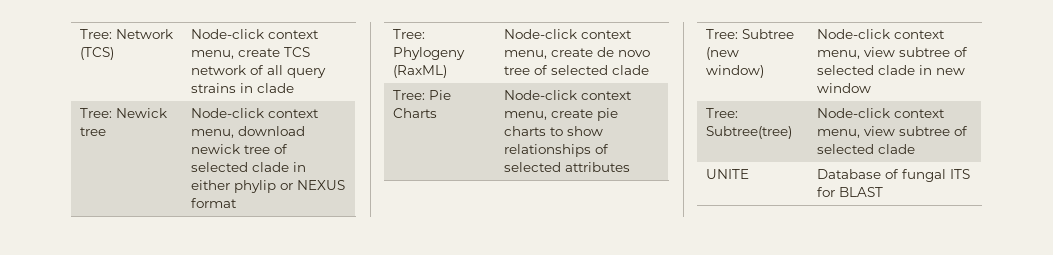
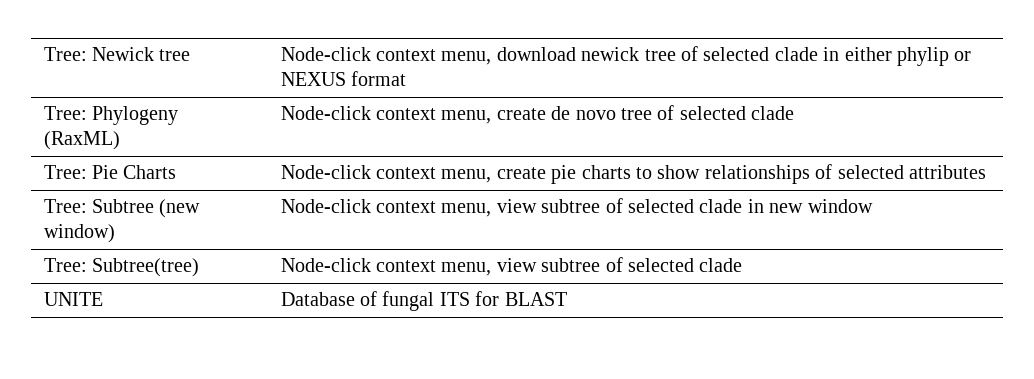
[79,29,173,39] [79,47,114,60] [190,29,319,39] [190,47,310,59] [190,65,326,78] [190,83,294,93] [79,108,112,118] Tree: Network (TCS) | Node-click context menu, create TCS network of all query strains in clade // Tree: -> [43,47,87,61] Tree:

